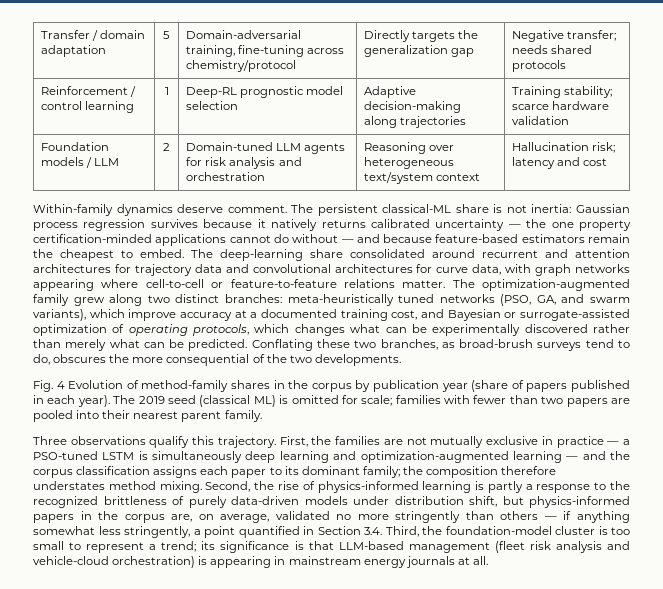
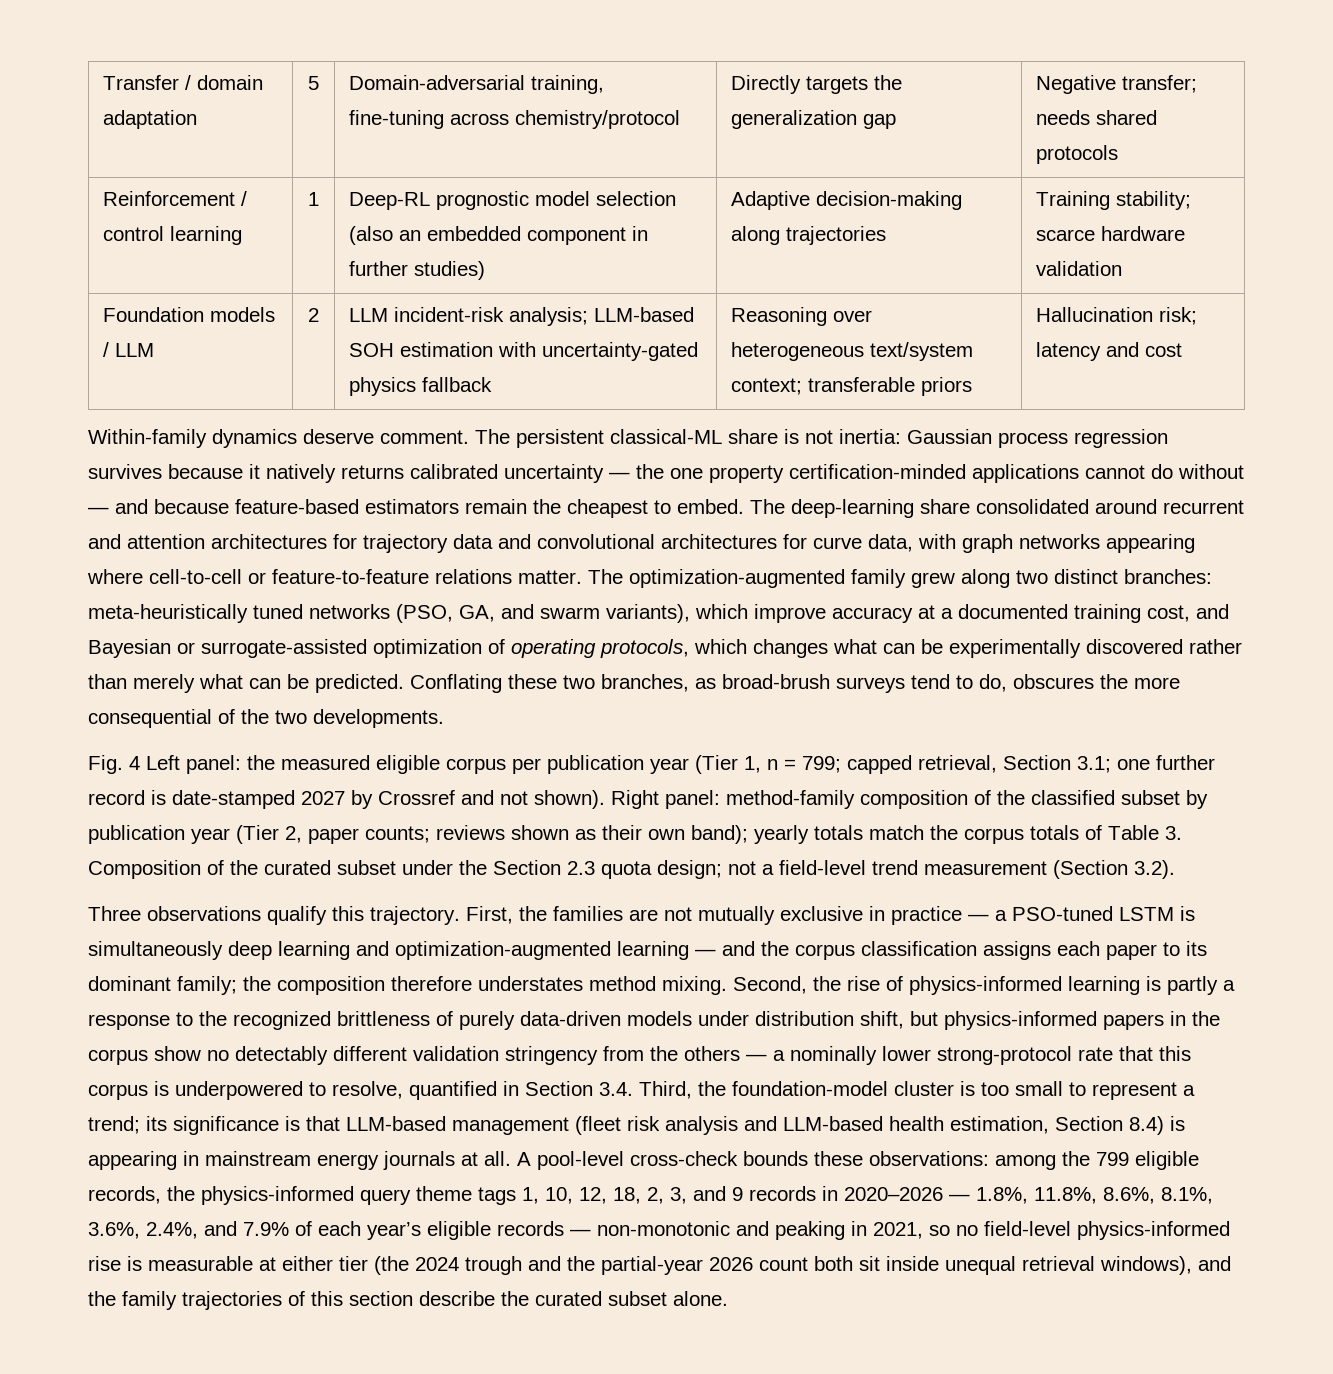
(239, 105) none -> [349,226,649,245] [349,261,486,280] (also an embedded component in further studies)
[186,142,346,154] [186,157,302,169] [186,172,266,181] Domain-tuned LLM agents for risk analysis and orchestration -> [349,307,695,326] [349,342,699,361] [349,377,493,396] LLM incident-risk analysis; LLM-based SOH estimation with uncertainty-gated physics fallback
[436,173,481,181] context -> [731,377,973,396] context; transferable priors
[68,380,631,392] [33,395,631,407] [33,410,262,422] Evolution of method-family shares in the corpus by publication year (share of papers published in each year). The 2019 seed (classical ML) is omitted for scale; families with fewer than two papers are pooled into their nearest parent family. -> [146,755,1215,774] [88,790,1208,809] [88,825,1182,844] [88,860,1175,879] Left panel: the measured eligible corpus per publication year (Tier 1, n = 799; capped retrieval, Section 3.1; one further record is date-stamped 2027 by Crossref and not shown). Right panel: method-family composition of the classified subset by publication year (Tier 2, paper counts; reviews shown as their own band); yearly totals match the corpus totals of Table 3. Composition of the curated subset under the Section 2.3 quota design; not a field-level trend measurement (Section 3.2).
[171,511,630,523] [33,526,235,538] are, on average, validated no more stringently than others — if anything somewhat less stringently, a point -> [154,1046,1191,1065] [88,1081,403,1100] show no detectably different validation stringency from the others — a nominally lower strong-protocol rate that this corpus is underpowered to resolve,
[33,556,196,568] vehicle-cloud orchestration) -> [783,1116,1164,1135] LLM-based health estimation, Section 8.4)
(488, 560) none -> [517,1151,1199,1170] [88,1186,1213,1205] [88,1221,1230,1240] [88,1256,1231,1275] [88,1291,728,1310] A pool-level cross-check bounds these observations: among the 799 eligible records, the physics-informed query theme tags 1, 10, 12, 18, 2, 3, and 9 records in 2020–2026 — 1.8%, 11.8%, 8.6%, 8.1%, 3.6%, 2.4%, and 7.9% of each year’s eligible records — non-monotonic and peaking in 2021, so no field-level physics-informed rise is measurable at either tier (the 2024 trough and the partial-year 2026 count both sit inside unequal retrieval windows), and the family trajectories of this section describe the curated subset alone.

